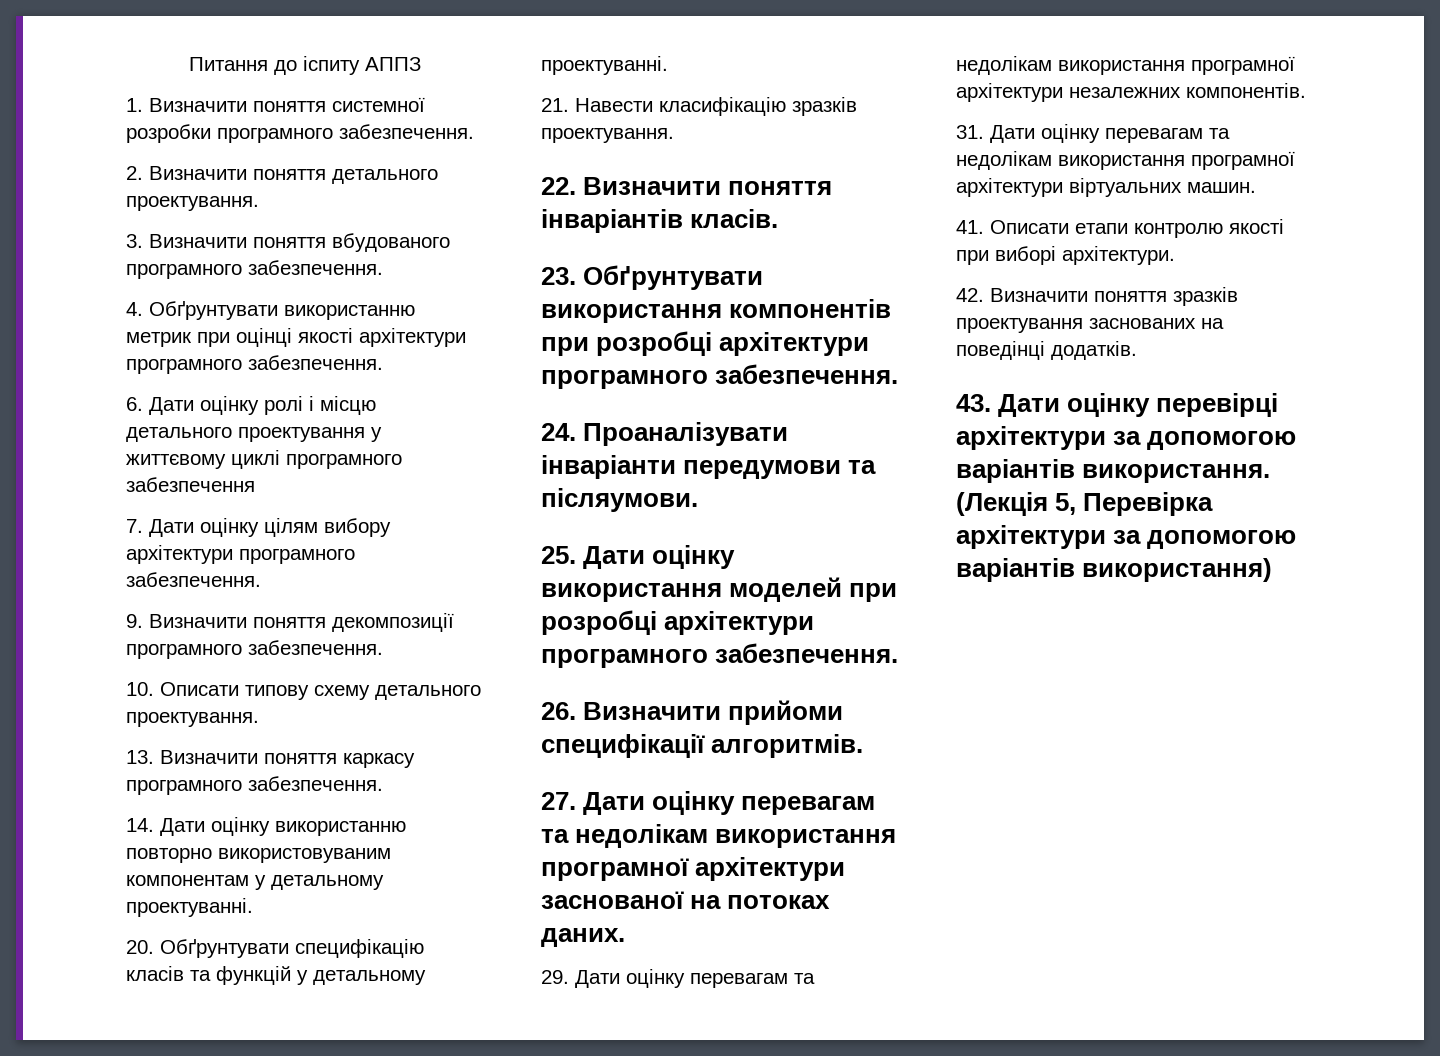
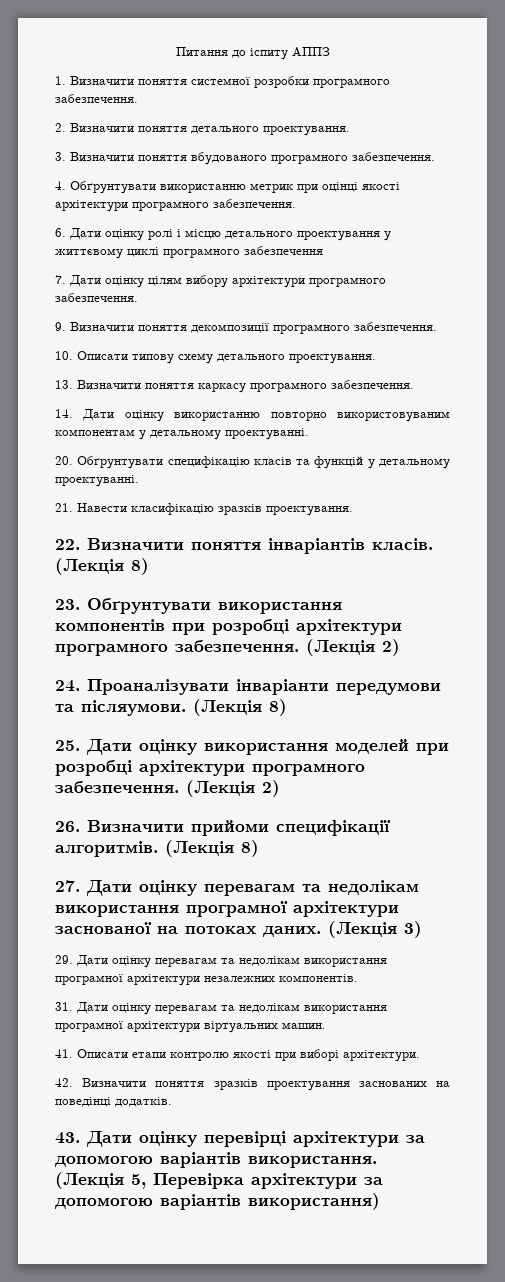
(779, 218) none -> [55,558,149,575] (Лекція 8)
(899, 374) none -> [306,639,400,656] (Лекція 2)
(698, 500) none -> [193,699,287,716] (Лекція 8)
(899, 653) none -> [186,780,280,797] (Лекція 2)
(864, 746) none -> [165,840,259,857] (Лекція 8)
(625, 937) none -> [328,921,422,938] (Лекція 3)

